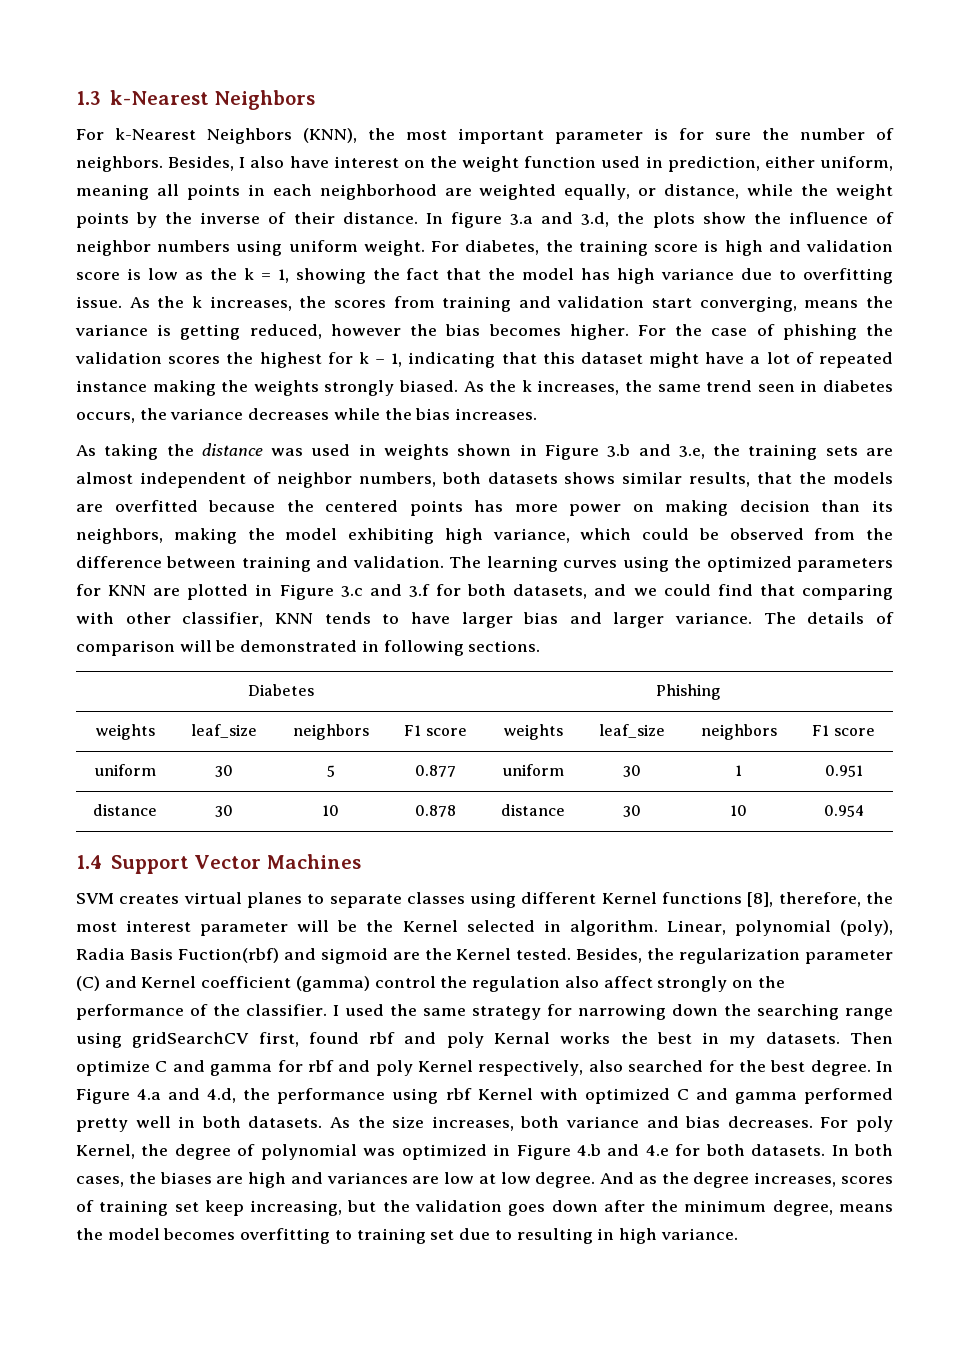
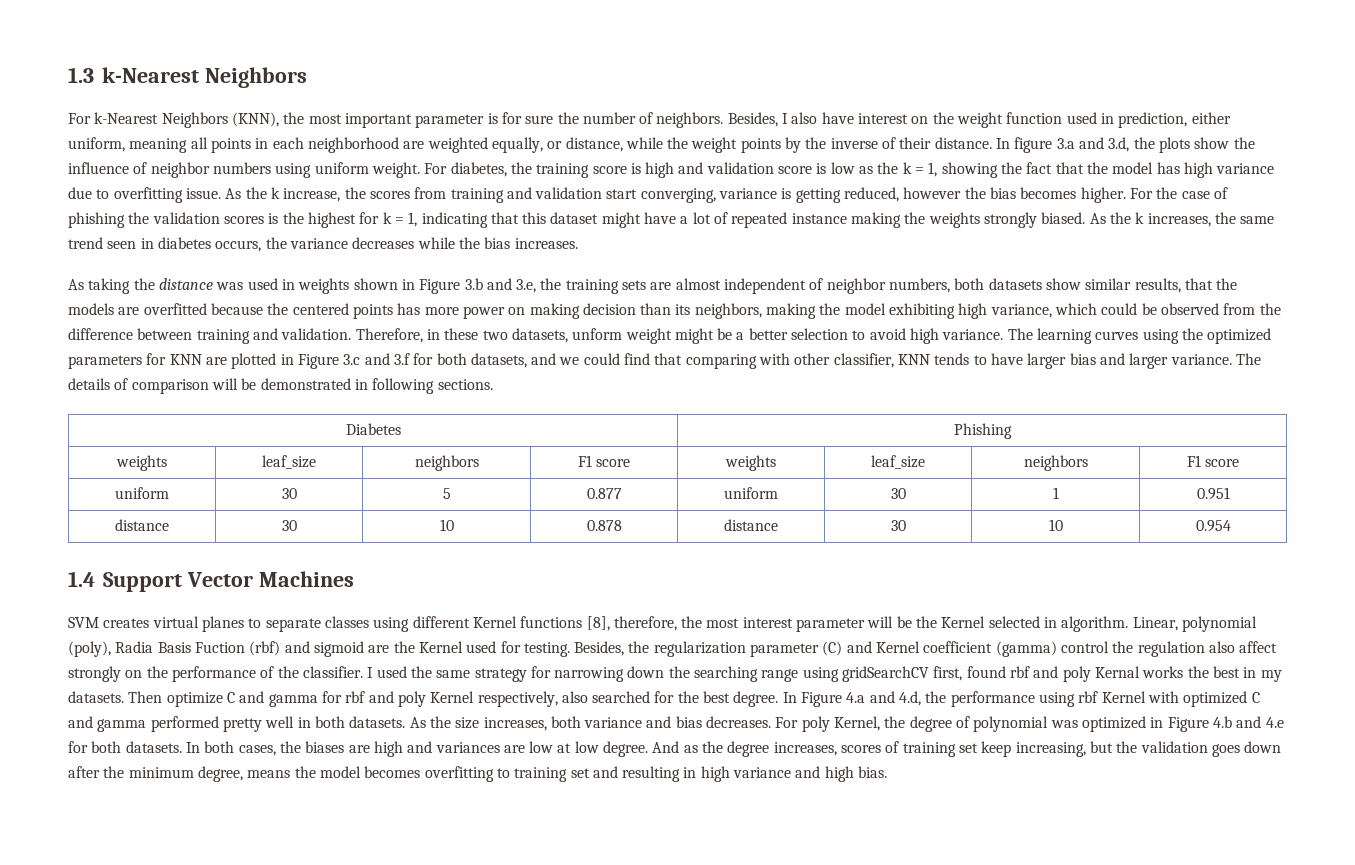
[209,296,292,311] increases, -> [283,188,341,202] increase,
[804,296,893,308] means the -> (716, 195) none
(221, 360) none -> [268,213,279,224] is
[375,359,386,364] – -> [394,217,404,224] =
[564,472,616,484] shows -> [1046,278,1082,290] show
(444, 562) none -> [355,328,1004,344] Therefore, in these two datasets, unform weight might be a better selection to avoid high variance.
[177,948,279,963] Fuction(rbf) -> [194,641,281,656] Fuction (rbf)
[516,948,572,960] tested. -> [466,641,570,657] used for testing.
[459,1228,512,1240] due to -> [592,766,618,778] and
[660,1228,738,1240] variance. -> [733,766,888,782] variance and high bias.

